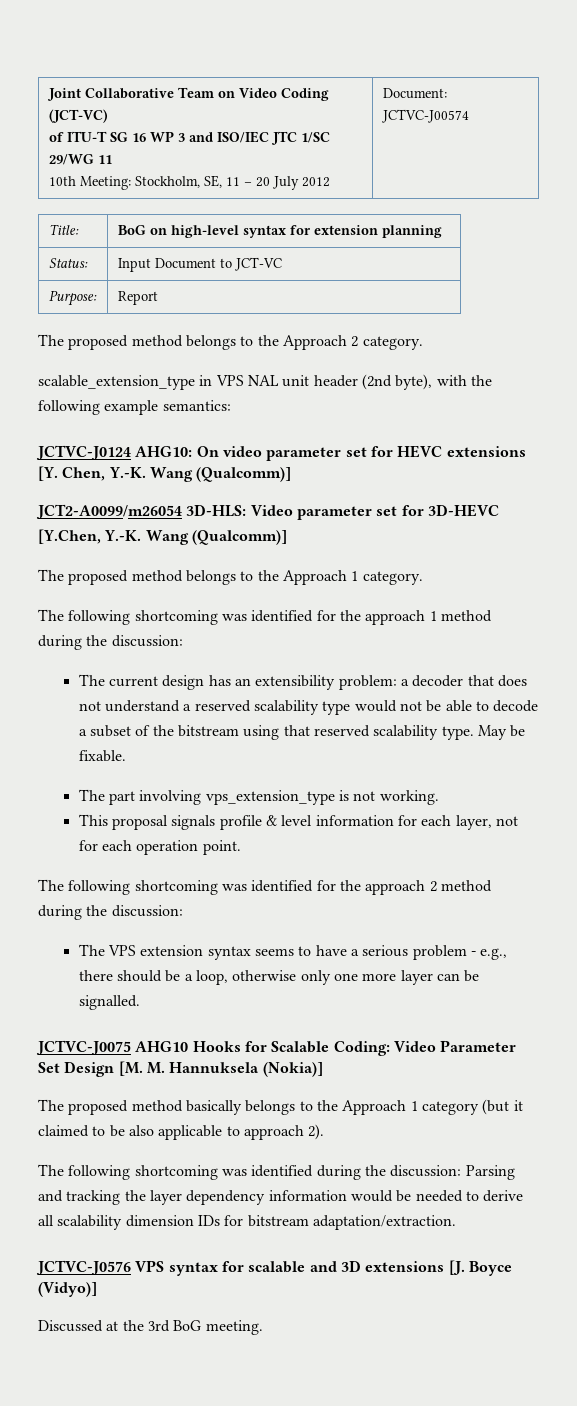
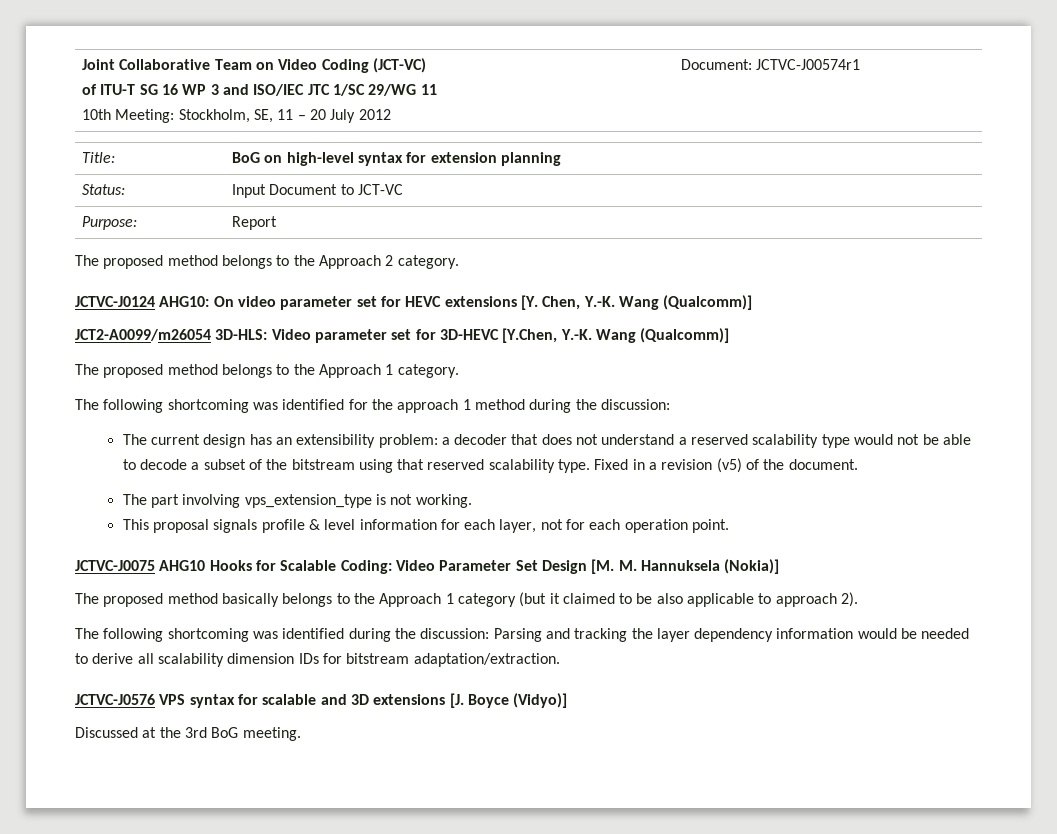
[381,109,469,123] JCTVC-J00574 -> [756,59,861,70] JCTVC-J00574r1
[38,374,492,390] [38,400,231,415] // scalable_extension_type in VPS NAL unit header (2nd byte), with the following example semantics: -> (459, 262) none
[477,725,526,740] [78,750,126,762] May be fixable. -> [594,458,858,473] Fixed in a revision (v5) of the document.
[38,879,492,895] [38,905,183,920] [78,944,508,960] [78,970,480,985] [78,995,140,1010] // The following shortcoming was identified for the approach 2 method during the discussion: // The VPS extension syntax seems to have a serious problem - e.g., there should be a loop, otherwise only one more layer can be signalled. -> (730, 526) none

